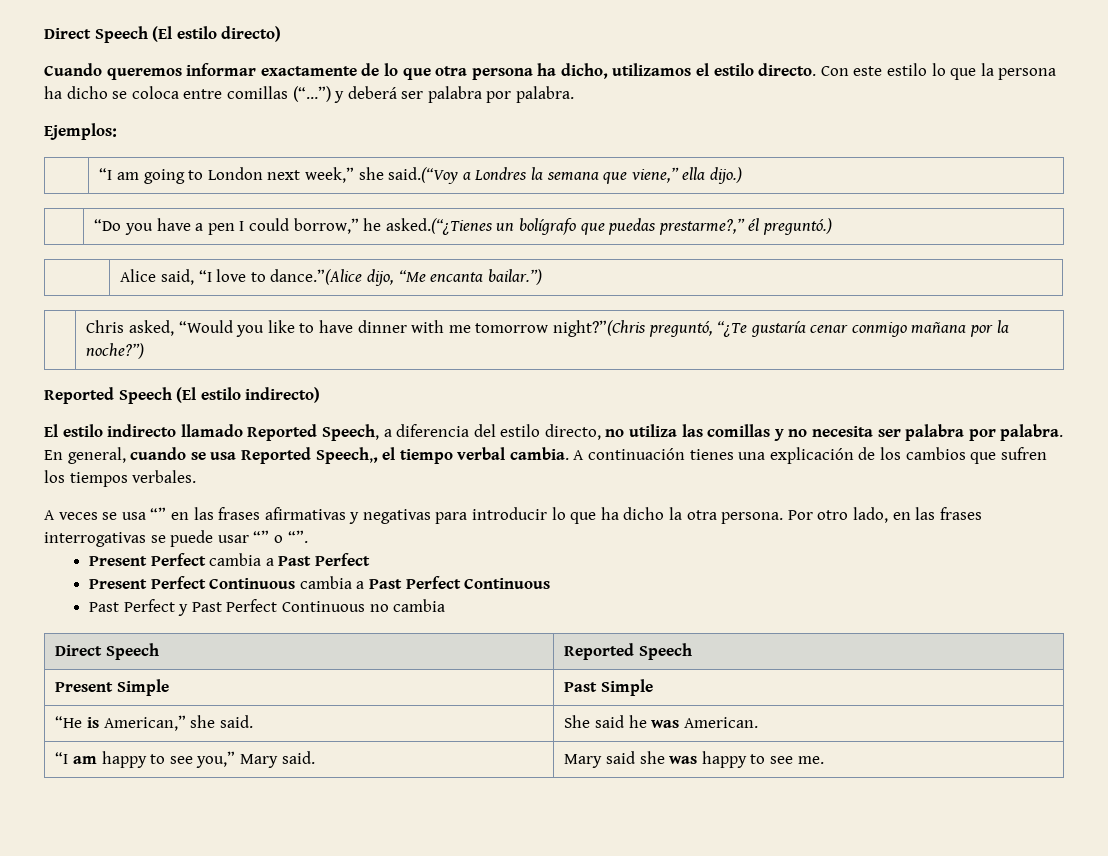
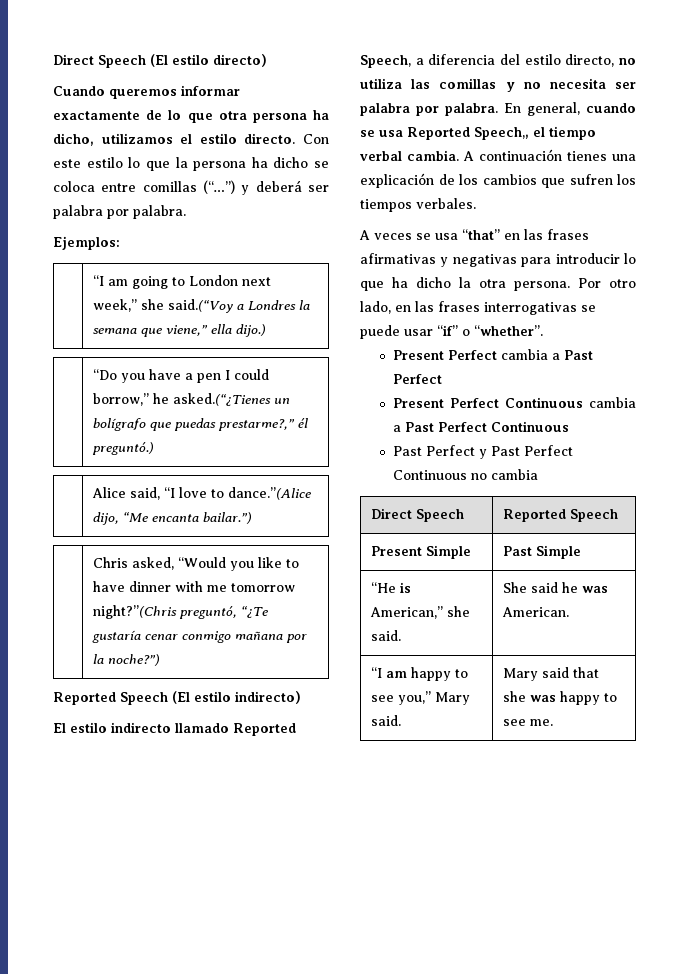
[150,507,167,520] “” -> [462,229,500,240] “that”
[253,530,308,543] “” o “”. -> [437,325,543,336] “if” o “whether”.
(636, 757) none -> [573,667,600,678] that

